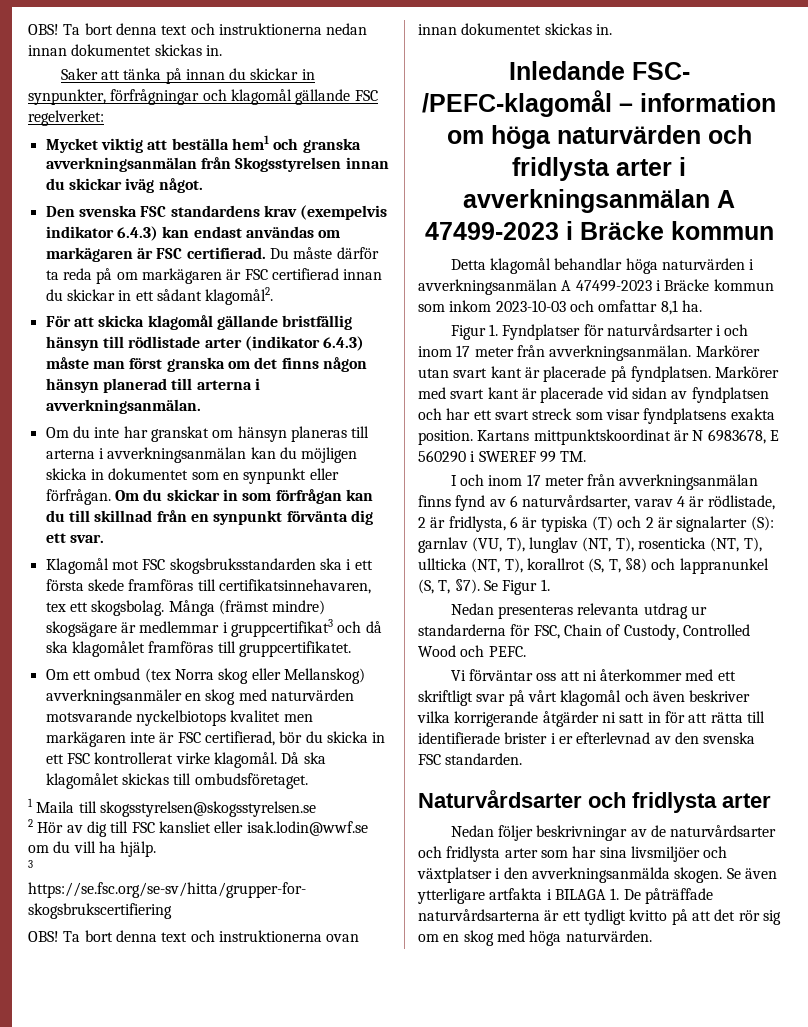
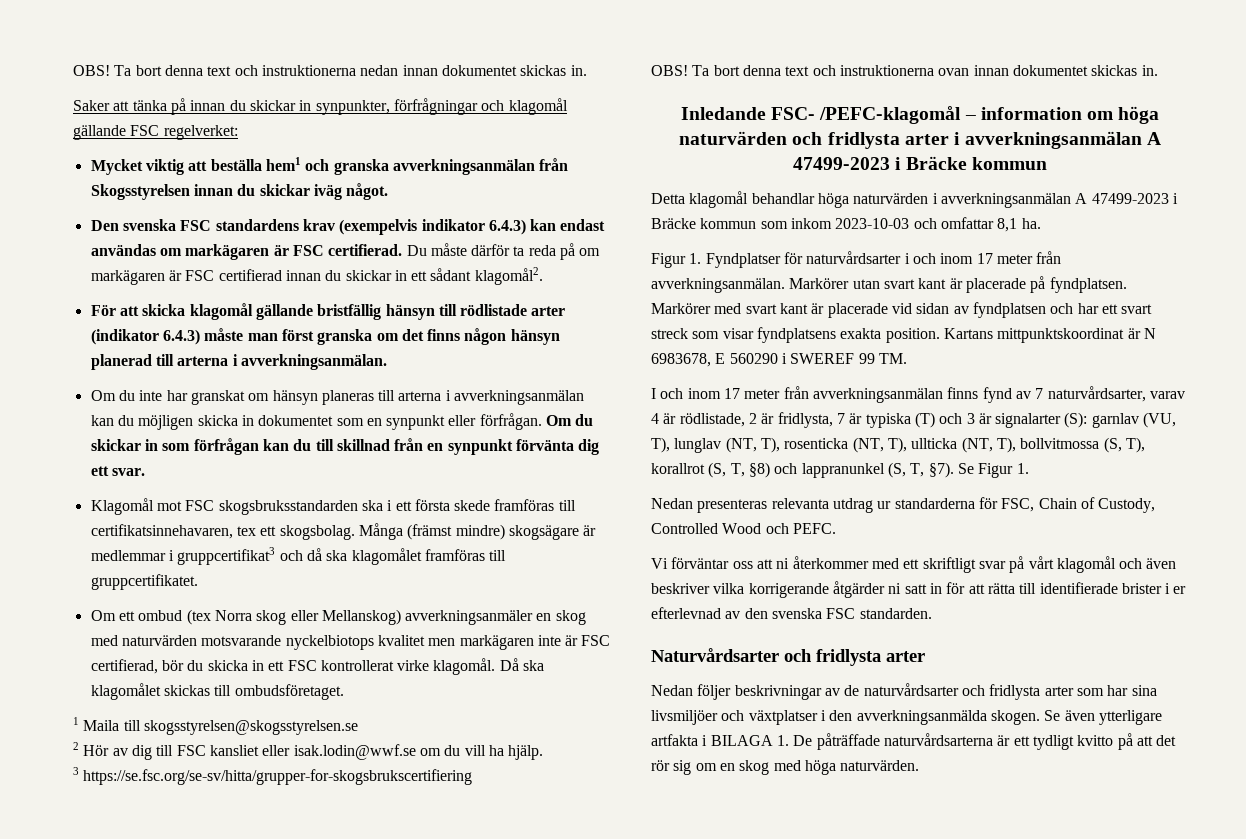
[509,495,518,507] 6 -> [1035,388,1044,399] 7
[509,516,518,528] 6 -> [836,413,845,424] 7
[645,517,654,528] 2 -> [966,413,975,424] 3
(523, 565) none -> [1020,437,1145,453] bollvitmossa (S, T),

